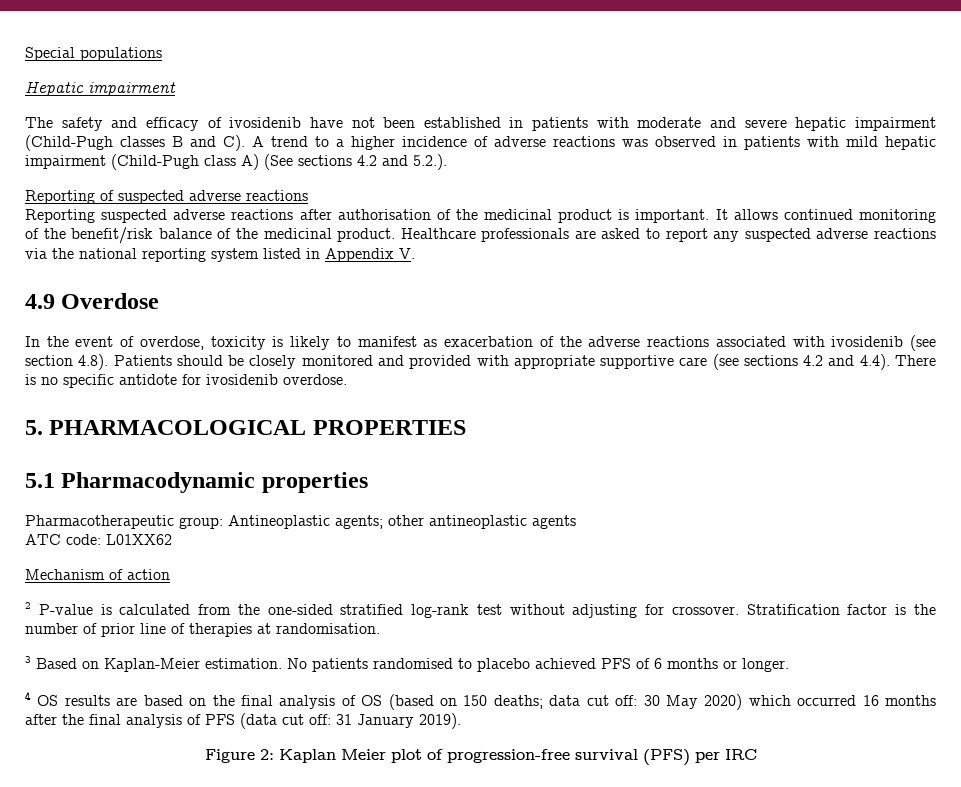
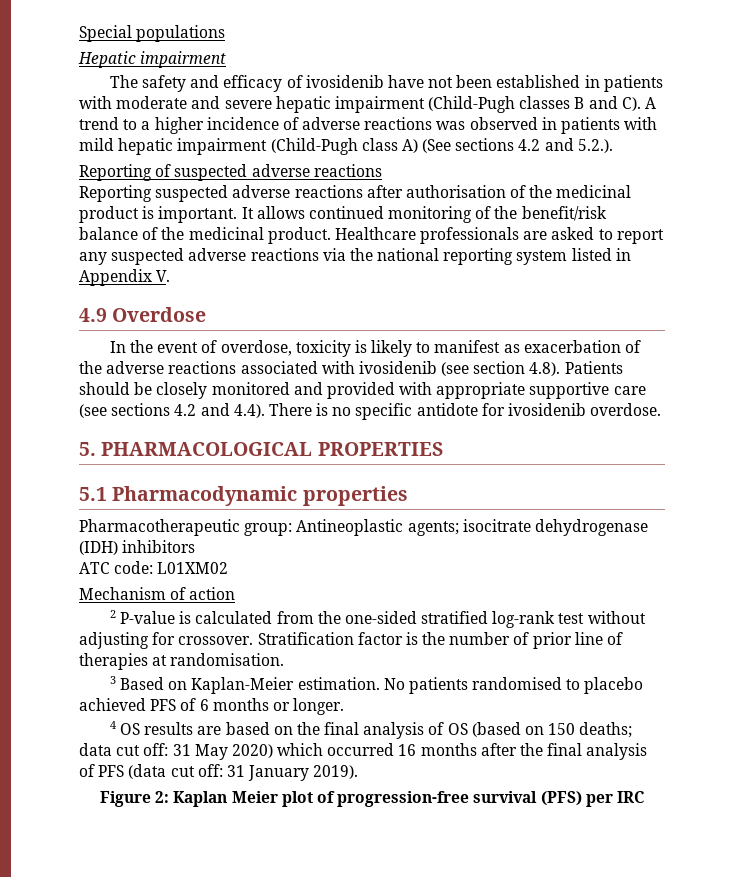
[388,515,576,529] other antineoplastic agents -> [462,519,648,536] [79,540,196,555] isocitrate dehydrogenase (IDH) inhibitors
[106,534,172,545] L01XX62 -> [157,562,229,574] L01XM02
[643,695,660,706] 30 -> [172,744,191,756] 31

